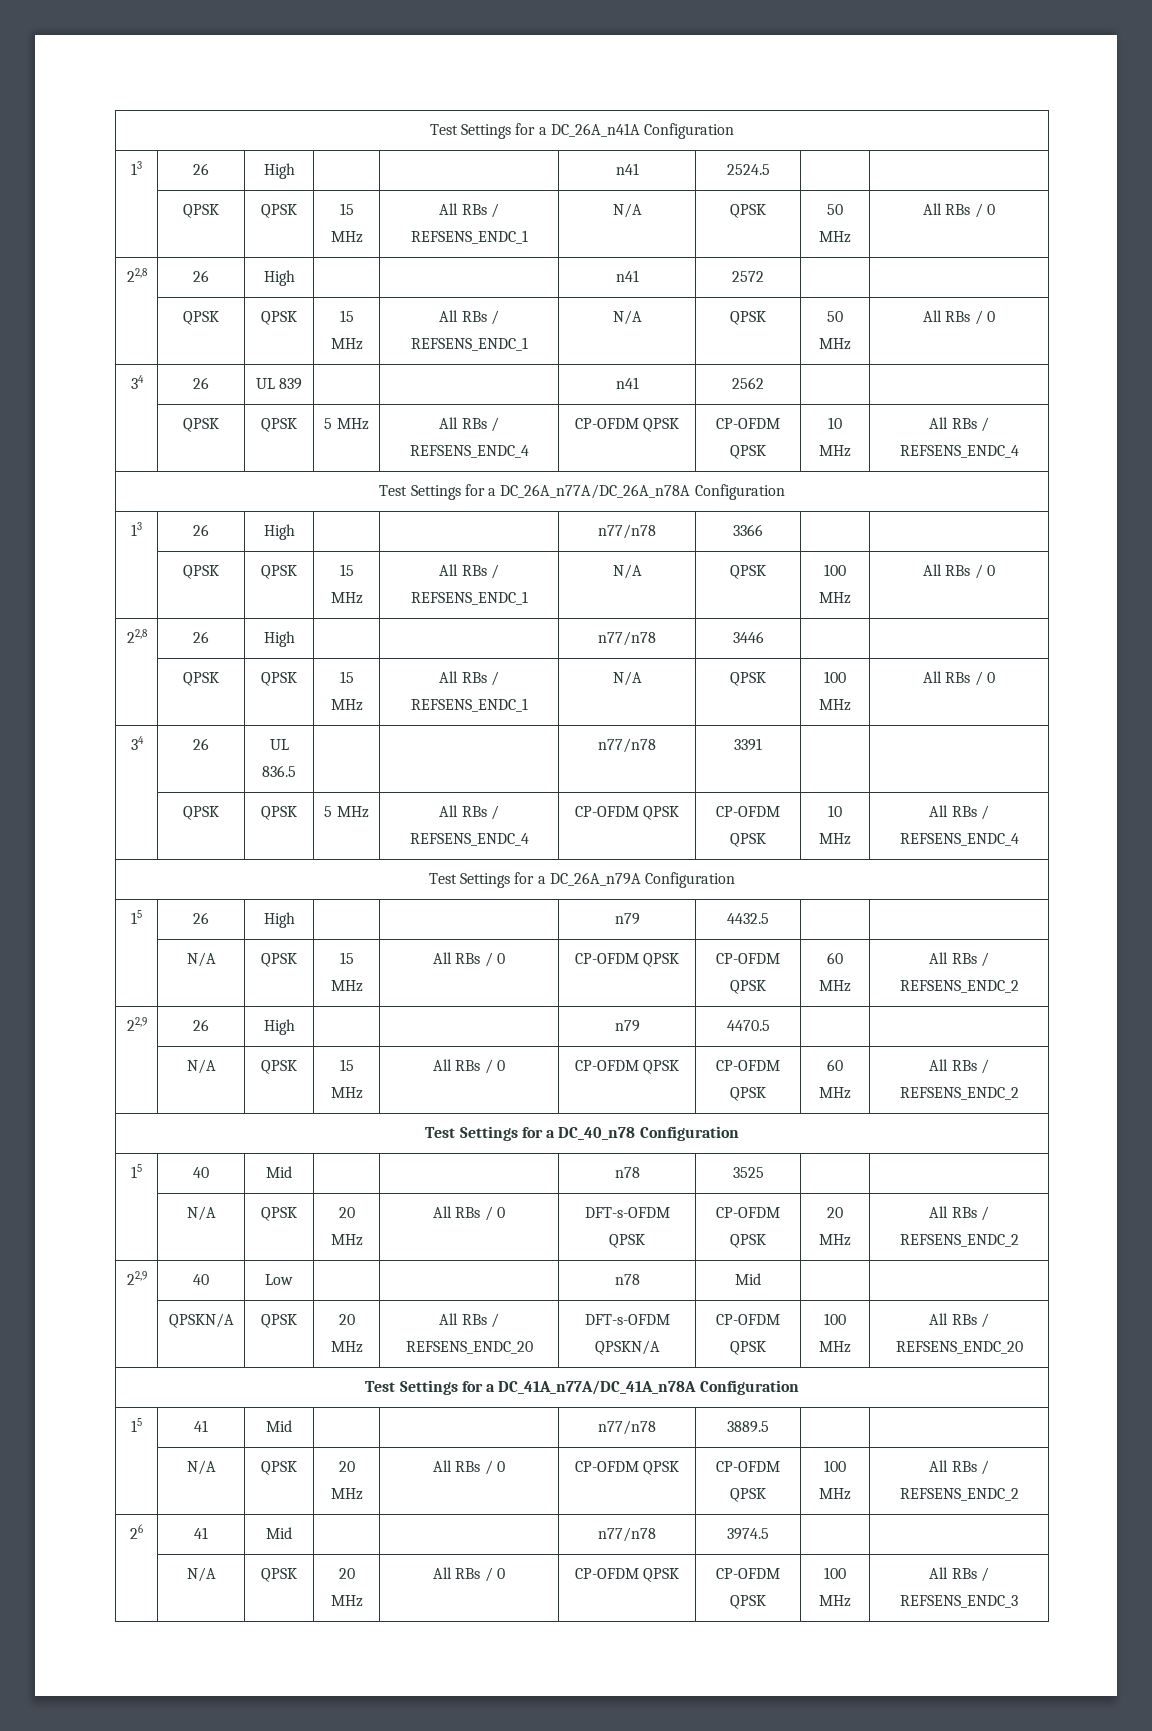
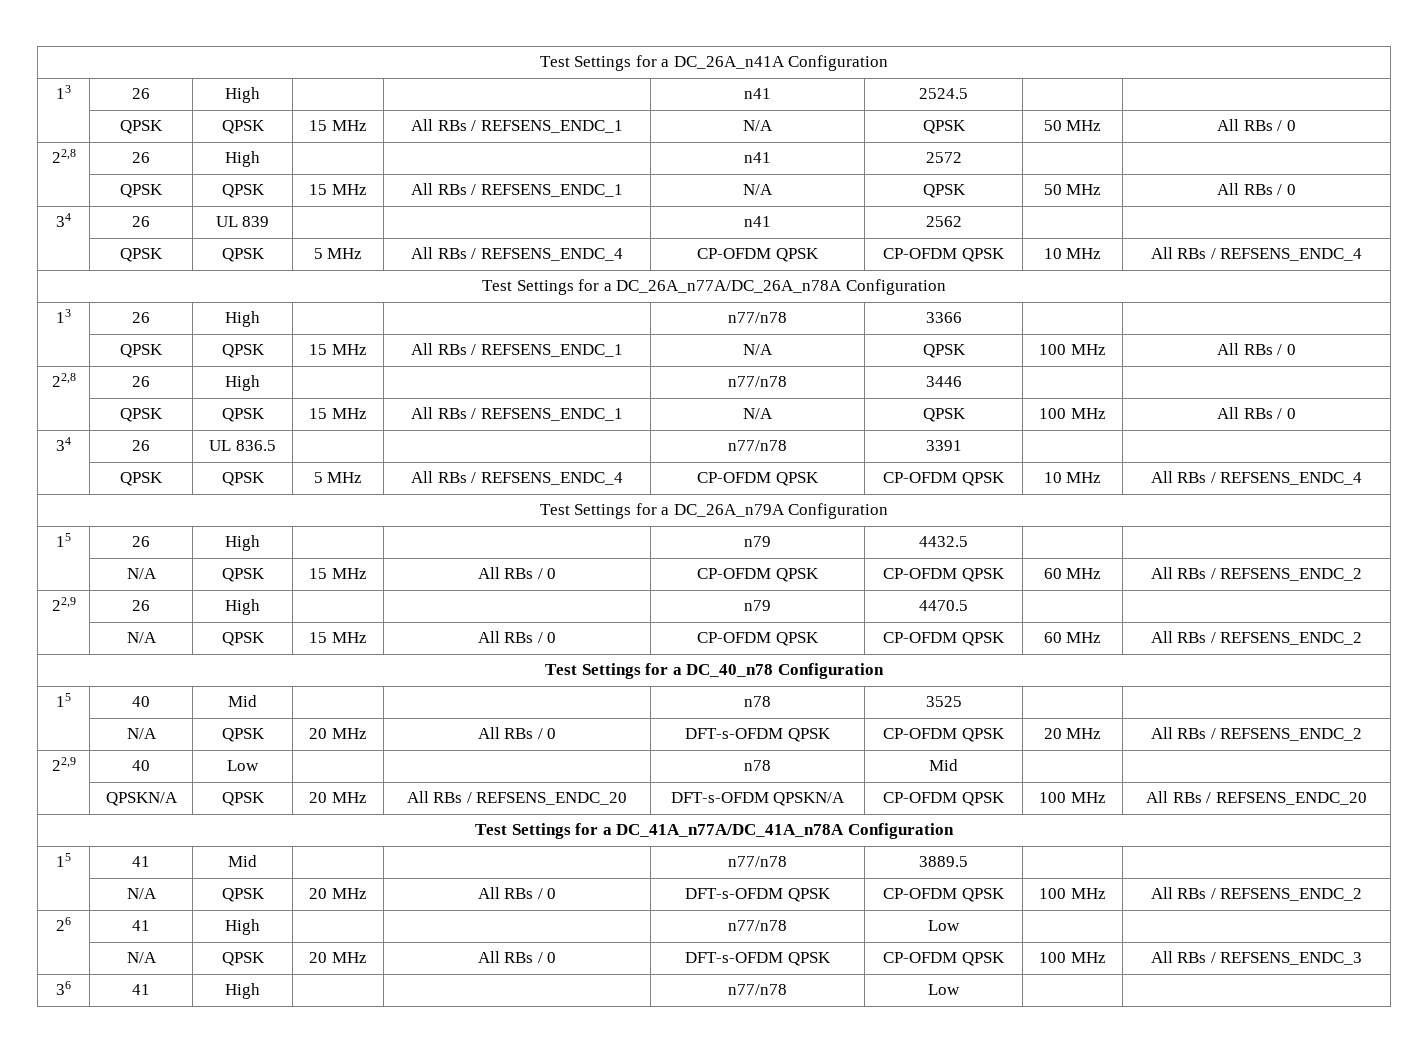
[574,1461,639,1472] CP-OFDM -> [685,888,784,899] DFT-s-OFDM
[266,1527,292,1539] [598,1527,656,1542] [727,1528,769,1540] [186,1567,216,1582] [261,1568,297,1582] [338,1568,355,1579] [330,1595,363,1607] [433,1567,505,1582] [574,1568,639,1579] Mid | | | n77/n78 | 3974.5 | | // | N/A | QPSK | 20 MHz | All RBs / 0 | CP-OFDM -> [225,919,260,935] [728,920,787,931] [928,920,960,931] [126,952,157,963] [221,952,265,966] [309,952,367,963] [477,951,557,963] [685,952,784,963] High | | | n77/n78 | Low | | // | N/A | QPSK | 20 MHz | All RBs / 0 | DFT-s-OFDM
(1018, 1601) none -> [56,981,71,995] [132,984,150,995] [225,983,260,999] [728,984,787,995] [928,984,960,995] // 36 | 41 | High | | | n77/n78 | Low | |

